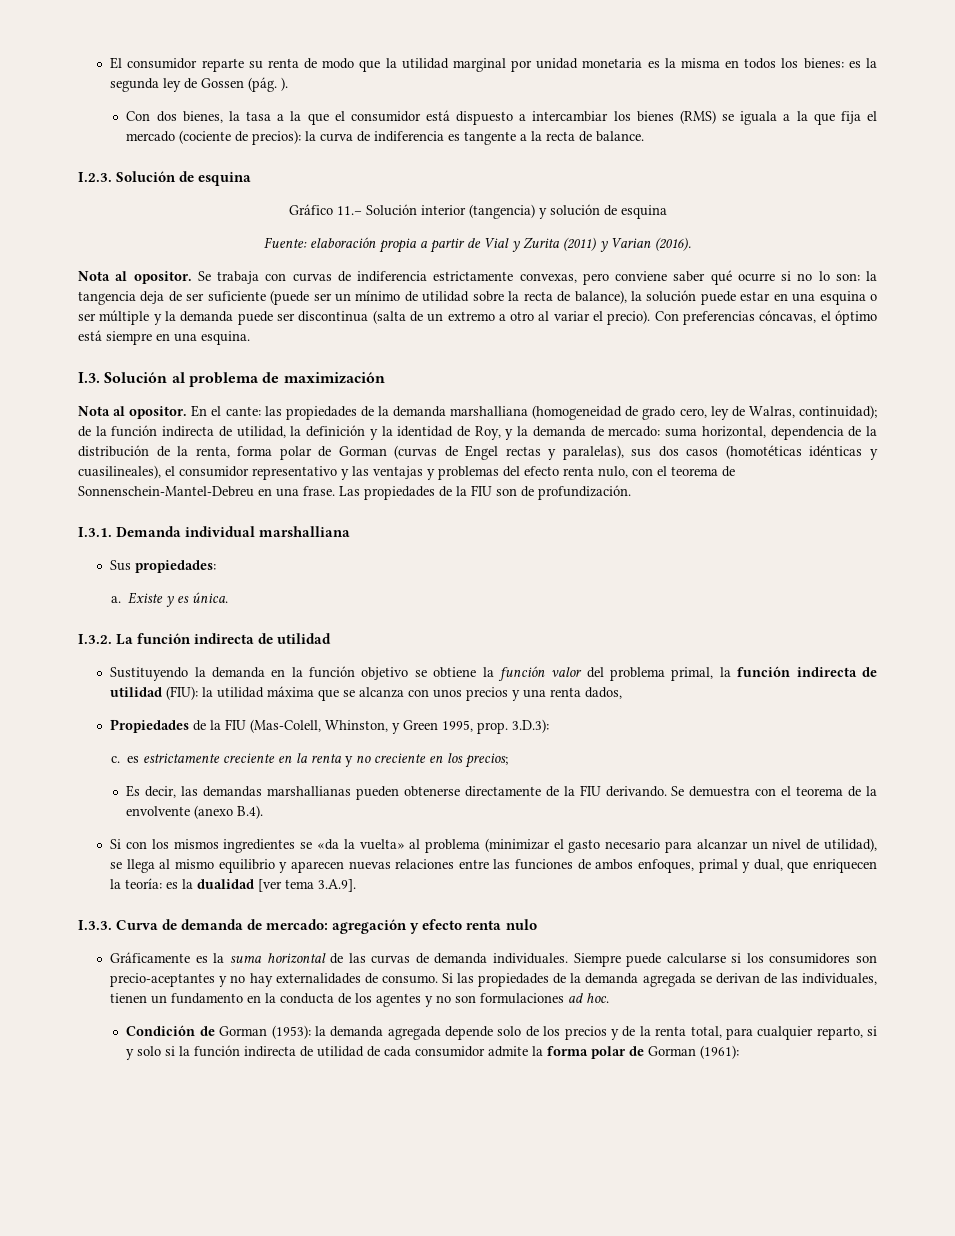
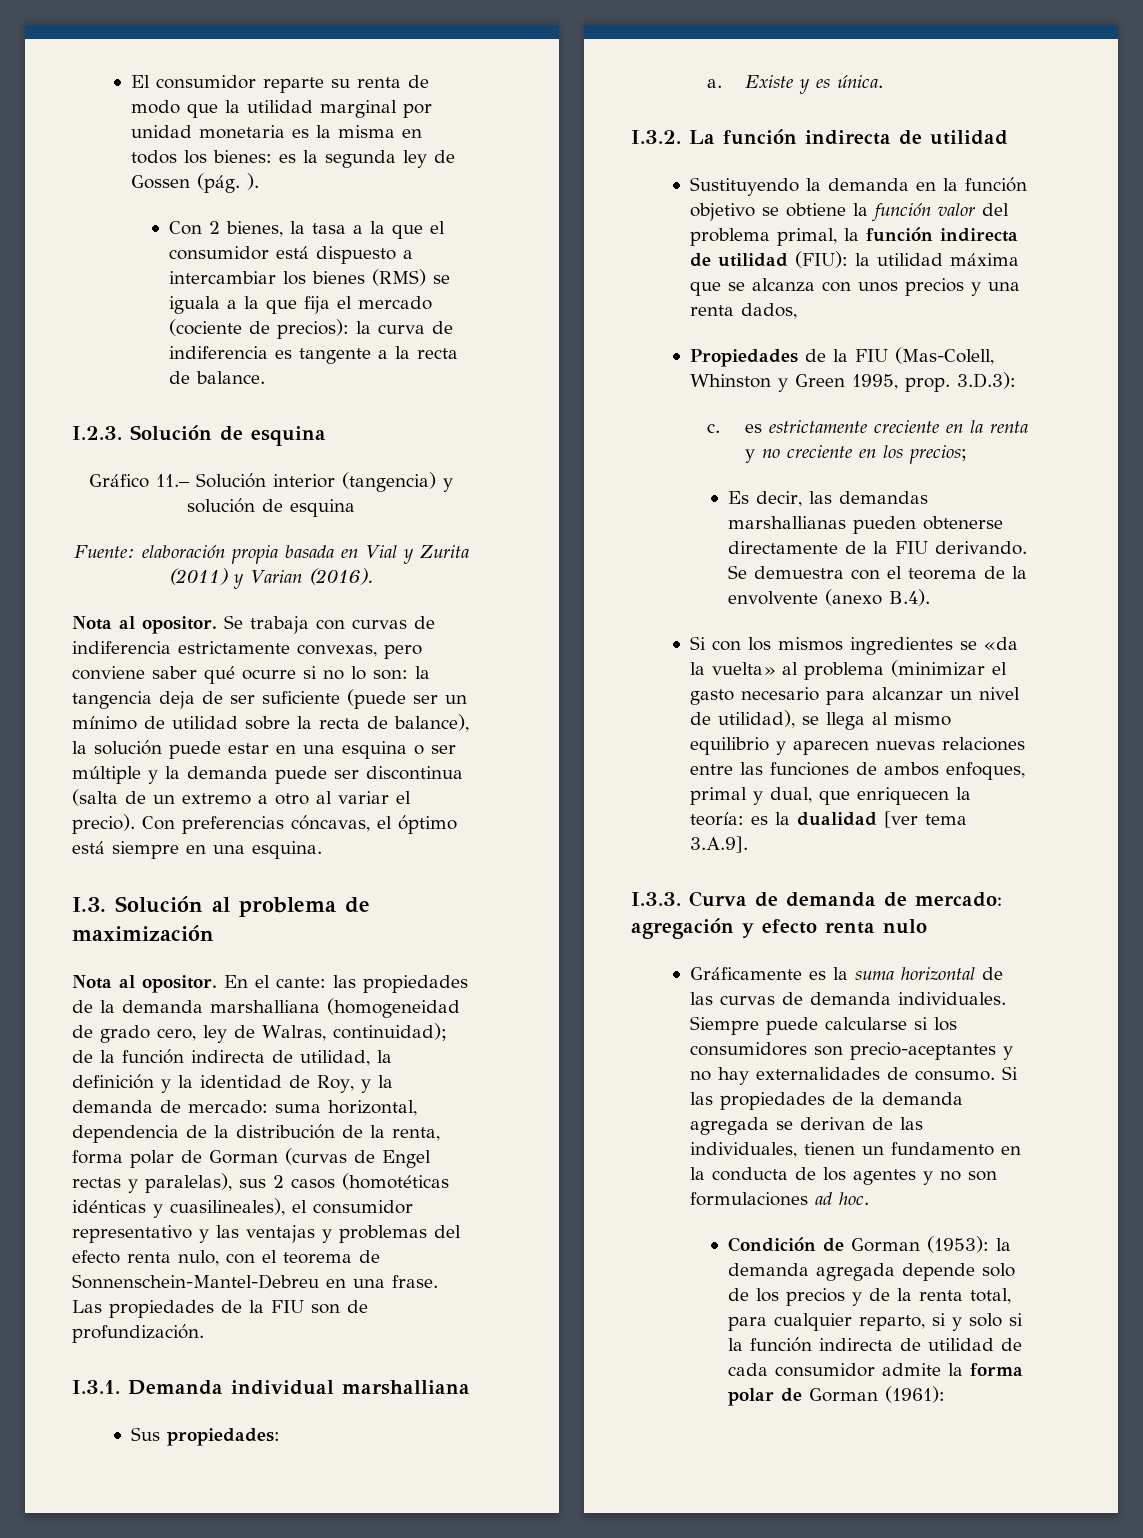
[156,111,177,122] dos -> [208,221,220,234] 2
[420,238,481,253] a partir de -> [284,545,358,558] basada en
[658,446,679,457] dos -> [273,1175,284,1188] 2
[325,720,389,732] Whinston, -> [689,374,771,388] Whinston

